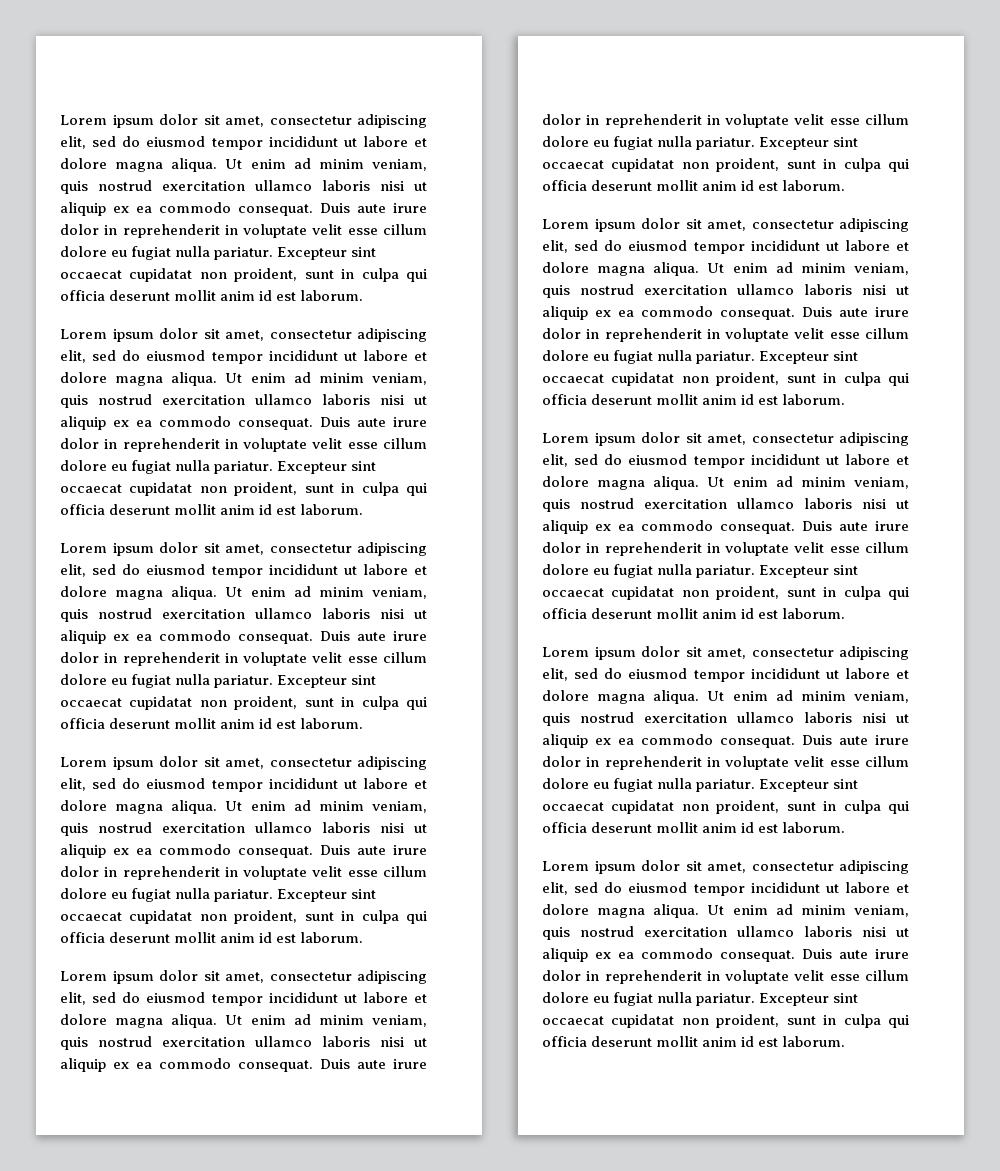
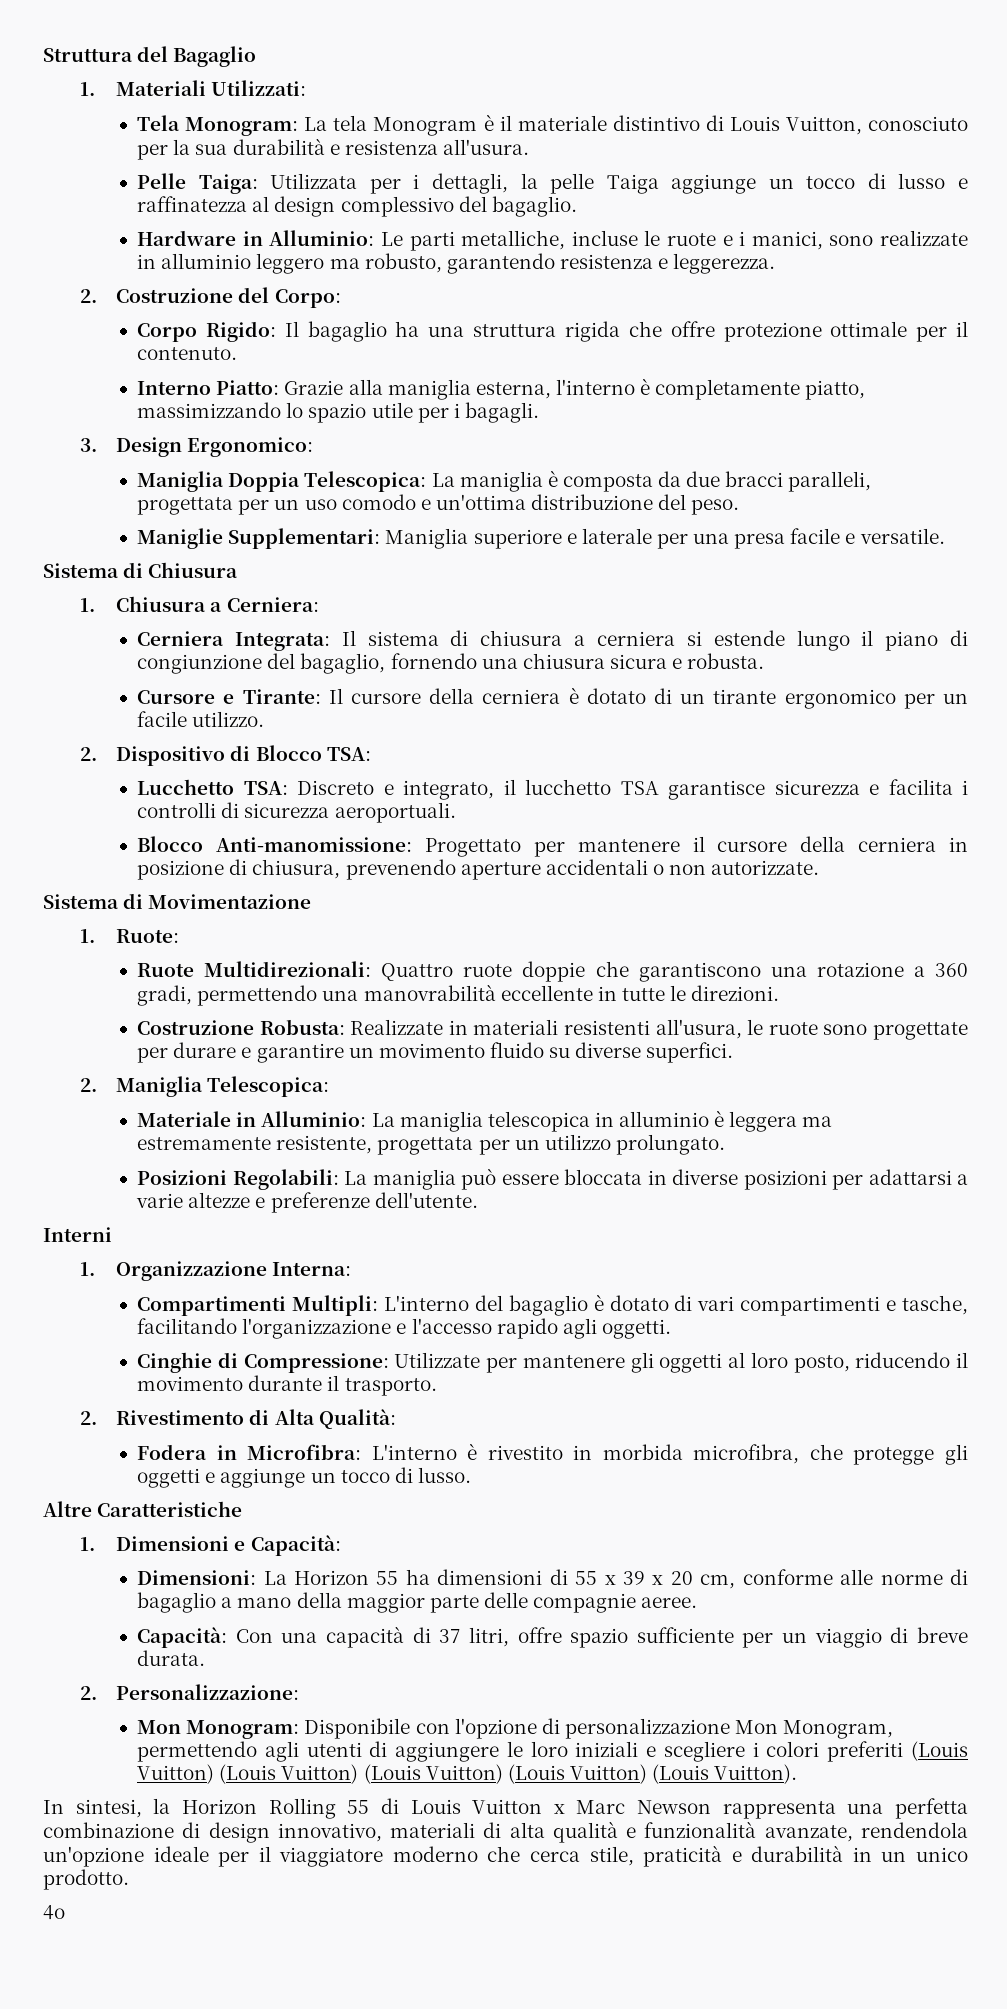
[60,114,427,128] [60,136,427,150] [60,158,428,172] [60,180,427,194] [60,202,427,216] [60,224,427,238] [60,246,377,260] [60,268,428,282] [60,290,364,301] [60,328,427,342] [60,350,427,364] [60,372,428,386] [60,394,427,408] [60,416,427,430] [60,438,427,452] [60,460,377,474] [60,482,428,496] [60,504,364,515] [60,542,427,556] [60,564,427,578] [60,586,428,600] [60,608,427,622] [60,630,427,644] [60,652,427,666] [60,674,377,688] [60,696,428,710] [60,718,364,729] [60,756,427,770] [60,778,427,792] [60,800,428,814] [60,822,427,836] [60,844,427,858] [60,866,427,880] [60,888,377,902] [60,910,428,924] [60,932,364,943] [60,970,427,984] [60,992,427,1006] [60,1014,428,1028] [60,1036,427,1050] [60,1058,427,1072] [542,114,909,128] [542,136,859,150] [542,158,910,172] [542,180,846,191] [542,218,909,232] [542,240,909,254] [542,262,909,276] [542,284,909,298] [542,306,909,320] [542,328,909,342] [542,350,859,364] [542,372,910,386] [542,394,846,405] [542,432,909,446] [542,454,909,468] [542,476,909,490] [542,498,909,512] [542,520,909,534] [542,542,909,556] [542,564,859,578] [542,586,910,600] [542,608,846,619] [542,646,909,660] [542,668,909,682] [542,690,909,704] [542,712,909,726] [542,734,909,748] [542,756,909,770] [542,778,859,792] [542,800,910,814] [542,822,846,833] [542,860,909,874] [542,882,909,896] [542,904,909,918] [542,926,909,940] [542,948,909,962] [542,970,909,984] [542,992,859,1006] [542,1014,910,1028] [542,1036,846,1047] Lorem ipsum dolor sit amet, consectetur adipiscing elit, sed do eiusmod tempor incididunt ut labore et dolore magna aliqua. Ut enim ad minim veniam, quis nostrud exercitation ullamco laboris nisi ut aliquip ex ea commodo consequat. Duis aute irure dolor in reprehenderit in voluptate velit esse cillum dolore eu fugiat nulla pariatur. Excepteur sint occaecat cupidatat non proident, sunt in culpa qui officia deserunt mollit anim id est laborum. // Lorem ipsum dolor sit amet, consectetur adipiscing elit, sed do eiusmod tempor incididunt ut labore et dolore magna aliqua. Ut enim ad minim veniam, quis nostrud exercitation ullamco laboris nisi ut aliquip ex ea commodo consequat. Duis aute irure dolor in reprehenderit in voluptate velit esse cillum dolore eu fugiat nulla pariatur. Excepteur sint occaecat cupidatat non proident, sunt in culpa qui officia deserunt mollit anim id est laborum. // Lorem ipsum dolor sit amet, consectetur adipiscing elit, sed do eiusmod tempor incididunt ut labore et dolore magna aliqua. Ut enim ad minim veniam, quis nostrud exercitation ullamco laboris nisi ut aliquip ex ea commodo consequat. Duis aute irure dolor in reprehenderit in voluptate velit esse cillum dolore eu fugiat nulla pariatur. Excepteur sint occaecat cupidatat non proident, sunt in culpa qui officia deserunt mollit anim id est laborum. // Lorem ipsum dolor sit amet, consectetur adipiscing elit, sed do eiusmod tempor incididunt ut labore et dolore magna aliqua. Ut enim ad minim veniam, quis nostrud exercitation ullamco laboris nisi ut aliquip ex ea commodo consequat. Duis aute irure dolor in reprehenderit in voluptate velit esse cillum dolore eu fugiat nulla pariatur. Excepteur sint occaecat cupidatat non proident, sunt in culpa qui officia deserunt mollit anim id est laborum. // Lorem ipsum dolor sit amet, consectetur adipiscing elit, sed do eiusmod tempor incididunt ut labore et dolore magna aliqua. Ut enim ad minim veniam, quis nostrud exercitation ullamco laboris nisi ut aliquip ex ea commodo consequat. Duis aute irure dolor in reprehenderit in voluptate velit esse cillum dolore eu fugiat nulla pariatur. Excepteur sint occaecat cupidatat non proident, sunt in culpa qui officia deserunt mollit anim id est laborum. // Lorem ipsum dolor sit amet, consectetur adipiscing elit, sed do eiusmod tempor incididunt ut labore et dolore magna aliqua. Ut enim ad minim veniam, quis nostrud exercitation ullamco laboris nisi ut aliquip ex ea commodo consequat. Duis aute irure dolor in reprehenderit in voluptate velit esse cillum dolore eu fugiat nulla pariatur. Excepteur sint occaecat cupidatat non proident, sunt in culpa qui officia deserunt mollit anim id est laborum. // Lorem ipsum dolor sit amet, consectetur adipiscing elit, sed do eiusmod tempor incididunt ut labore et dolore magna aliqua. Ut enim ad minim veniam, quis nostrud exercitation ullamco laboris nisi ut aliquip ex ea commodo consequat. Duis aute irure dolor in reprehenderit in voluptate velit esse cillum dolore eu fugiat nulla pariatur. Excepteur sint occaecat cupidatat non proident, sunt in culpa qui officia deserunt mollit anim id est laborum. // Lorem ipsum dolor sit amet, consectetur adipiscing elit, sed do eiusmod tempor incididunt ut labore et dolore magna aliqua. Ut enim ad minim veniam, quis nostrud exercitation ullamco laboris nisi ut aliquip ex ea commodo consequat. Duis aute irure dolor in reprehenderit in voluptate velit esse cillum dolore eu fugiat nulla pariatur. Excepteur sint occaecat cupidatat non proident, sunt in culpa qui officia deserunt mollit anim id est laborum. // Lorem ipsum dolor sit amet, consectetur adipiscing elit, sed do eiusmod tempor incididunt ut labore et dolore magna aliqua. Ut enim ad minim veniam, quis nostrud exercitation ullamco laboris nisi ut aliquip ex ea commodo consequat. Duis aute irure dolor in reprehenderit in voluptate velit esse cillum dolore eu fugiat nulla pariatur. Excepteur sint occaecat cupidatat non proident, sunt in culpa qui officia deserunt mollit anim id est laborum. -> [43,46,257,67] [79,80,307,96] [137,114,969,136] [137,138,529,160] [137,173,969,194] [137,196,577,217] [137,230,968,251] [137,253,776,274] [79,287,341,308] [137,321,969,342] [137,347,238,360] [137,378,866,400] [137,402,539,423] [79,437,314,457] [137,470,872,492] [137,494,740,515] [137,528,945,549] [43,562,239,578] [79,596,319,612] [137,630,968,651] [137,653,765,674] [137,687,968,709] [137,711,265,727] [79,745,371,766] [137,779,968,800] [137,802,456,823] [137,836,968,857] [137,859,820,880] [43,893,312,909] [79,929,180,943] [137,961,968,982] [137,984,780,1006] [137,1019,968,1040] [137,1042,734,1063] [79,1076,330,1097] [137,1110,833,1132] [137,1134,725,1155] [137,1168,968,1190] [136,1192,478,1213] [43,1227,112,1242] [79,1261,352,1281] [137,1294,969,1316] [137,1318,671,1339] [137,1352,968,1373] [137,1375,437,1396] [79,1409,396,1429] [137,1443,969,1465] [137,1467,471,1488] [43,1501,243,1517] [79,1535,341,1556] [137,1569,969,1589] [137,1592,698,1613] [137,1626,969,1648] [137,1650,206,1666] [79,1684,300,1700] [137,1718,894,1739] [137,1741,968,1762] [137,1764,798,1784] [43,1798,968,1819] [43,1821,968,1843] [43,1845,968,1867] [43,1869,129,1890] [43,1905,65,1920] Struttura del Bagaglio // 1. Materiali Utilizzati: // Tela Monogram: La tela Monogram è il materiale distintivo di Louis Vuitton, conosciuto per la sua durabilità e resistenza all'usura. // Pelle Taiga: Utilizzata per i dettagli, la pelle Taiga aggiunge un tocco di lusso e raffinatezza al design complessivo del bagaglio. // Hardware in Alluminio: Le parti metalliche, incluse le ruote e i manici, sono realizzate in alluminio leggero ma robusto, garantendo resistenza e leggerezza. // 2. Costruzione del Corpo: // Corpo Rigido: Il bagaglio ha una struttura rigida che offre protezione ottimale per il contenuto. // Interno Piatto: Grazie alla maniglia esterna, l'interno è completamente piatto, massimizzando lo spazio utile per i bagagli. // 3. Design Ergonomico: // Maniglia Doppia Telescopica: La maniglia è composta da due bracci paralleli, progettata per un uso comodo e un'ottima distribuzione del peso. // Maniglie Supplementari: Maniglia superiore e laterale per una presa facile e versatile. // Sistema di Chiusura // 1. Chiusura a Cerniera: // Cerniera Integrata: Il sistema di chiusura a cerniera si estende lungo il piano di congiunzione del bagaglio, fornendo una chiusura sicura e robusta. // Cursore e Tirante: Il cursore della cerniera è dotato di un tirante ergonomico per un facile utilizzo. // 2. Dispositivo di Blocco TSA: // Lucchetto TSA: Discreto e integrato, il lucchetto TSA garantisce sicurezza e facilita i controlli di sicurezza aeroportuali. // Blocco Anti-manomissione: Progettato per mantenere il cursore della cerniera in posizione di chiusura, prevenendo aperture accidentali o non autorizzate. // Sistema di Movimentazione // 1. Ruote: // Ruote Multidirezionali: Quattro ruote doppie che garantiscono una rotazione a 360 gradi, permettendo una manovrabilità eccellente in tutte le direzioni. // Costruzione Robusta: Realizzate in materiali resistenti all'usura, le ruote sono progettate per durare e garantire un movimento fluido su diverse superfici. // 2. Maniglia Telescopica: // Materiale in Alluminio: La maniglia telescopica in alluminio è leggera ma estremamente resistente, progettata per un utilizzo prolungato. // Posizioni Regolabili: La maniglia può essere bloccata in diverse posizioni per adattarsi a varie altezze e preferenze dell'utente. // Interni // 1. Organizzazione Interna: // Compartimenti Multipli: L'interno del bagaglio è dotato di vari compartimenti e tasche, facilitando l'organizzazione e l'accesso rapido agli oggetti. // Cinghie di Compressione: Utilizzate per mantenere gli oggetti al loro posto, riducendo il movimento durante il trasporto. // 2. Rivestimento di Alta Qualità: // Fodera in Microfibra: L'interno è rivestito in morbida microfibra, che protegge gli oggetti e aggiunge un tocco di lusso. // Altre Caratteristiche // 1. Dimensioni e Capacità: // Dimensioni: La Horizon 55 ha dimensioni di 55 x 39 x 20 cm, conforme alle norme di bagaglio a mano della maggior parte delle compagnie aeree. // Capacità: Con una capacità di 37 litri, offre spazio sufficiente per un viaggio di breve durata. // 2. Personalizzazione: // Mon Monogram: Disponibile con l'opzione di personalizzazione Mon Monogram, permettendo agli utenti di aggiungere le loro iniziali e scegliere i colori preferiti (Louis Vuitton) (Louis Vuitton) (Louis Vuitton) (Louis Vuitton) (Louis Vuitton). // In sintesi, la Horizon Rolling 55 di Louis Vuitton x Marc Newson rappresenta una perfetta combinazione di design innovativo, materiali di alta qualità e funzionalità avanzate, rendendola un'opzione ideale per il viaggiatore moderno che cerca stile, praticità e durabilità in un unico prodotto. // 4o

